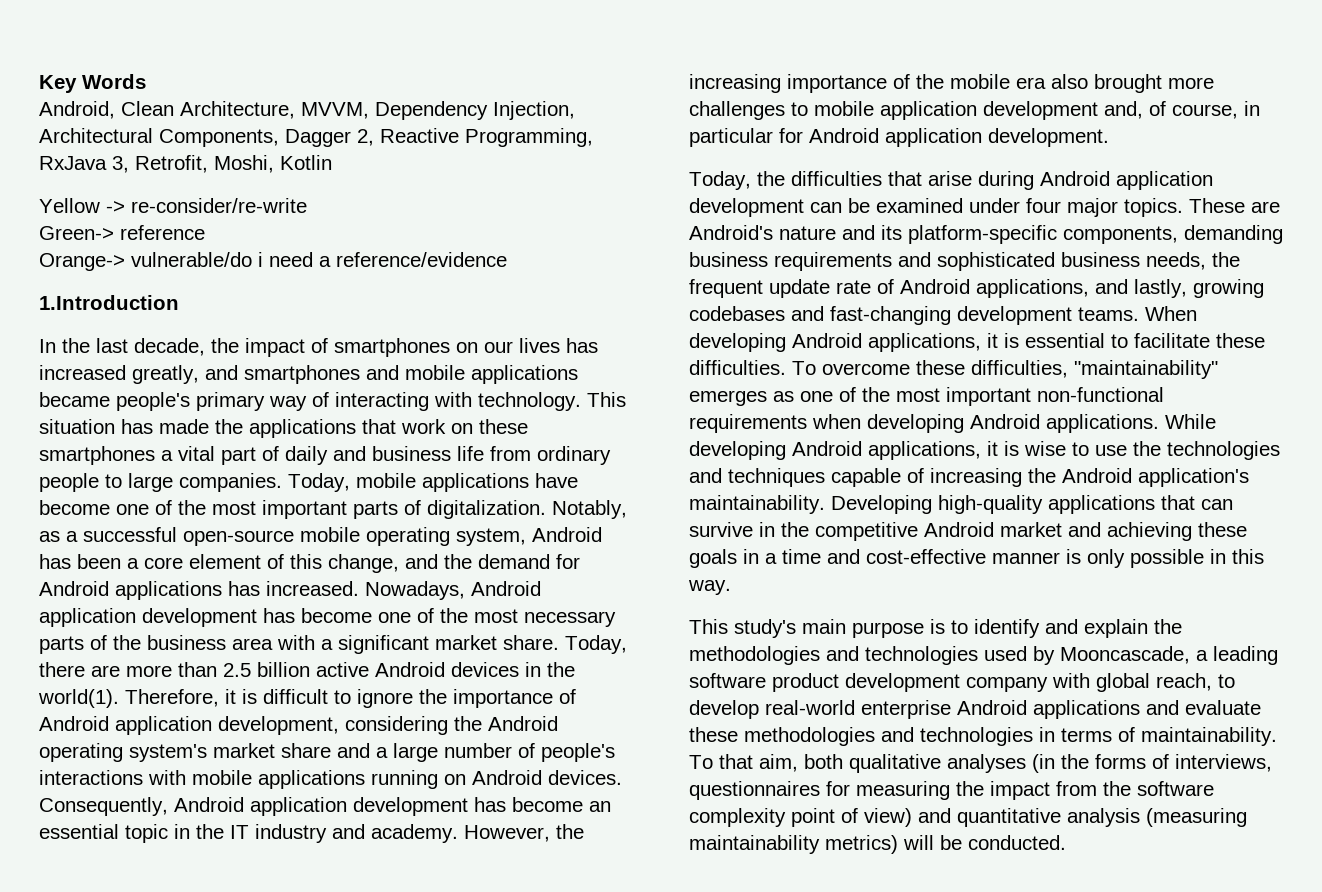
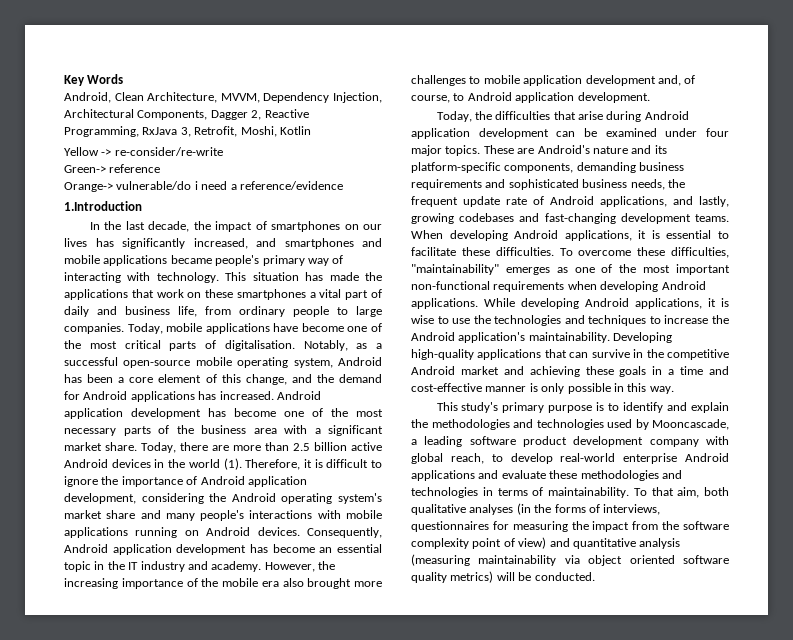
[39,365,199,384] increased greatly, -> [122,238,248,249] significantly increased,
[457,446,484,461] life -> [178,306,197,317] life,
[262,500,546,519] important parts of digitalization. -> [124,340,295,351] critical parts of digitalisation.
[365,581,465,600] Nowadays, -> (274, 395) none
[38,689,119,708] world(1). -> [188,458,242,470] world (1).
[376,743,535,762] a large number of -> [165,513,195,521] many
[1244,101,1260,116] [689,128,803,147] in particular for -> [453,93,465,101] to
[831,468,1022,487] capable of increasing -> [649,315,709,324] to increase
[802,619,846,634] main -> [502,402,545,413] primary
(820, 844) none -> [564,555,729,566] [411,572,447,583] via object oriented software quality

